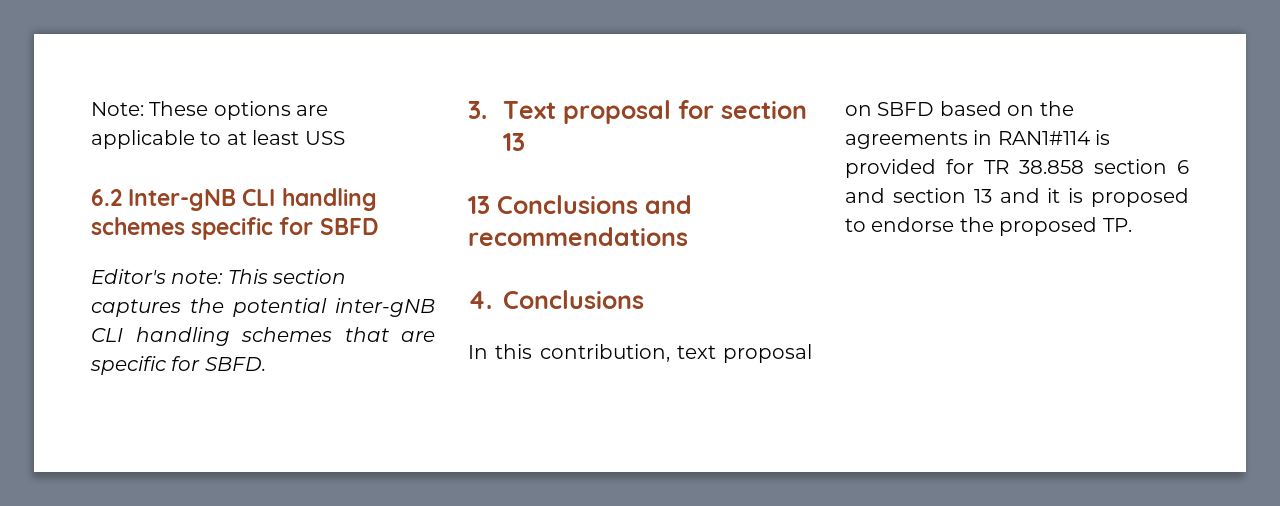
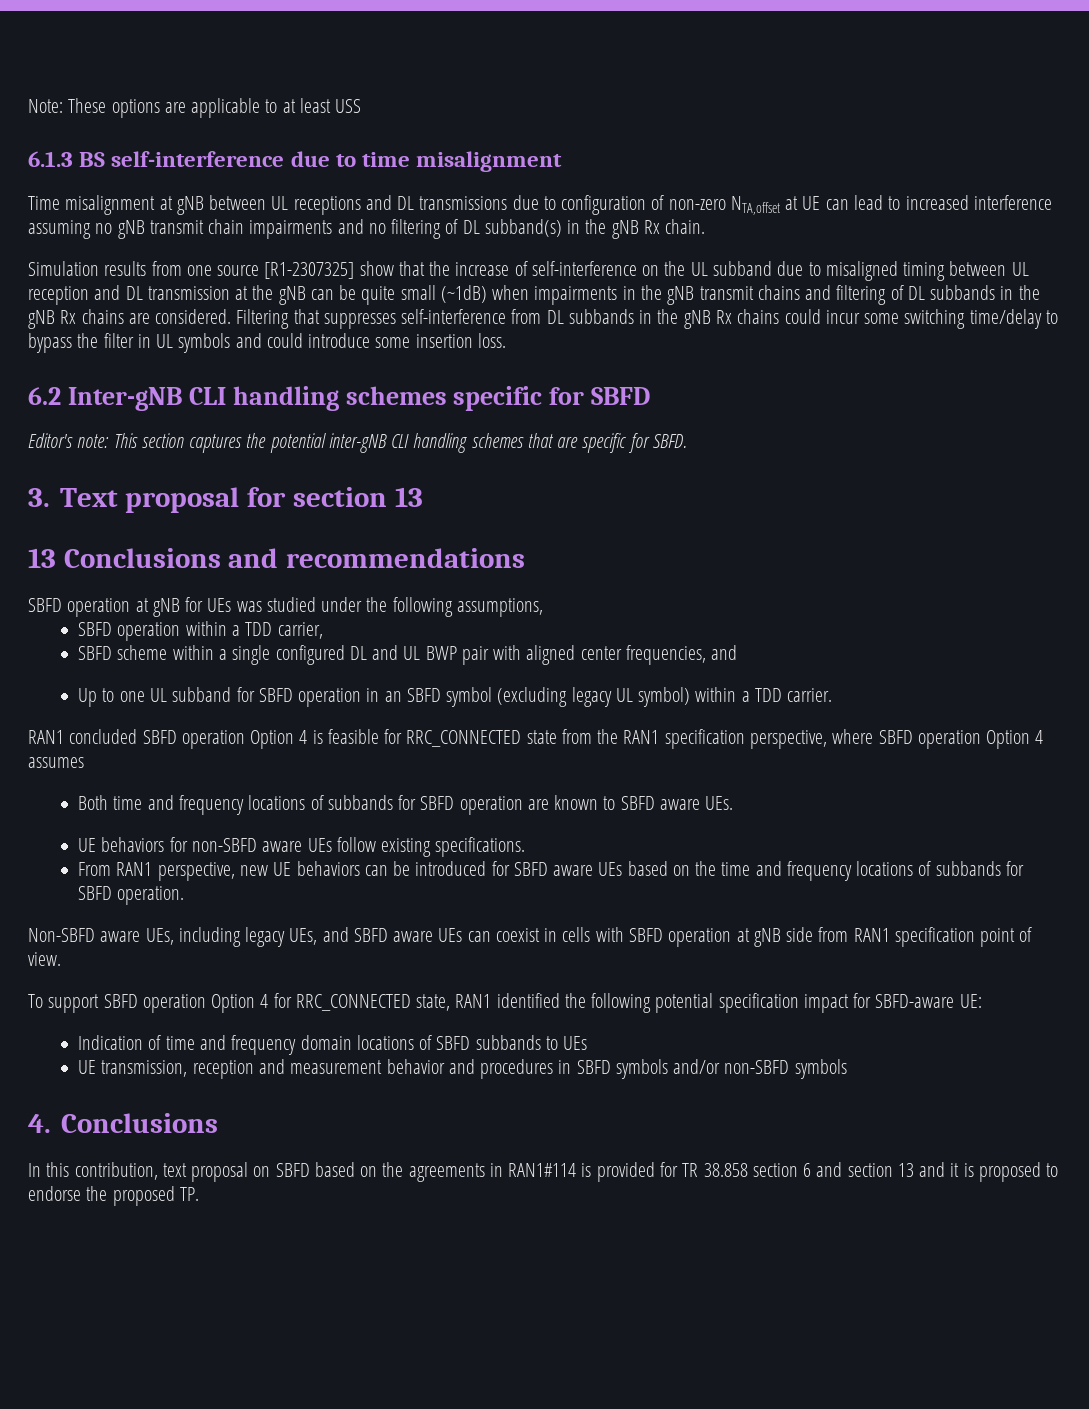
(345, 138) none -> [28,151,563,172] [28,195,1052,215] [28,219,706,239] [28,261,1029,281] [28,285,1040,305] [28,309,1058,329] [28,333,506,353] // 6.1.3 BS self-interference due to time misalignment // Time misalignment at gNB between UL receptions and DL transmissions due to configuration of non-zero NTA,offset at UE can lead to increased interference assuming no gNB transmit chain impairments and no filtering of DL subband(s) in the gNB Rx chain. // Simulation results from one source [R1-2307325] show that the increase of self-interference on the UL subband due to misaligned timing between UL reception and DL transmission at the gNB can be quite small (~1dB) when impairments in the gNB transmit chains and filtering of DL subbands in the gNB Rx chains are considered. Filtering that suppresses self-interference from DL subbands in the gNB Rx chains could incur some switching time/delay to bypass the filter in UL symbols and could introduce some insertion loss.
(688, 236) none -> [28,597,543,617] [78,621,323,641] [78,645,738,665] [78,687,833,707] [28,729,1044,749] [28,757,84,768] [78,795,734,815] [78,837,526,857] [78,861,1025,881] [78,886,185,905] [28,927,1033,947] [28,952,61,966] [28,993,982,1013] [78,1035,588,1055] [78,1059,847,1079] // SBFD operation at gNB for UEs was studied under the following assumptions, // SBFD operation within a TDD carrier, // SBFD scheme within a single configured DL and UL BWP pair with aligned center frequencies, and // Up to one UL subband for SBFD operation in an SBFD symbol (excluding legacy UL symbol) within a TDD carrier. // RAN1 concluded SBFD operation Option 4 is feasible for RRC_CONNECTED state from the RAN1 specification perspective, where SBFD operation Option 4 assumes // Both time and frequency locations of subbands for SBFD operation are known to SBFD aware UEs. // UE behaviors for non-SBFD aware UEs follow existing specifications. // From RAN1 perspective, new UE behaviors can be introduced for SBFD aware UEs based on the time and frequency locations of subbands for SBFD operation. // Non-SBFD aware UEs, including legacy UEs, and SBFD aware UEs can coexist in cells with SBFD operation at gNB side from RAN1 specification point of view. // To support SBFD operation Option 4 for RRC_CONNECTED state, RAN1 identified the following potential specification impact for SBFD-aware UE: // Indication of time and frequency domain locations of SBFD subbands to UEs // UE transmission, reception and measurement behavior and procedures in SBFD symbols and/or non-SBFD symbols

